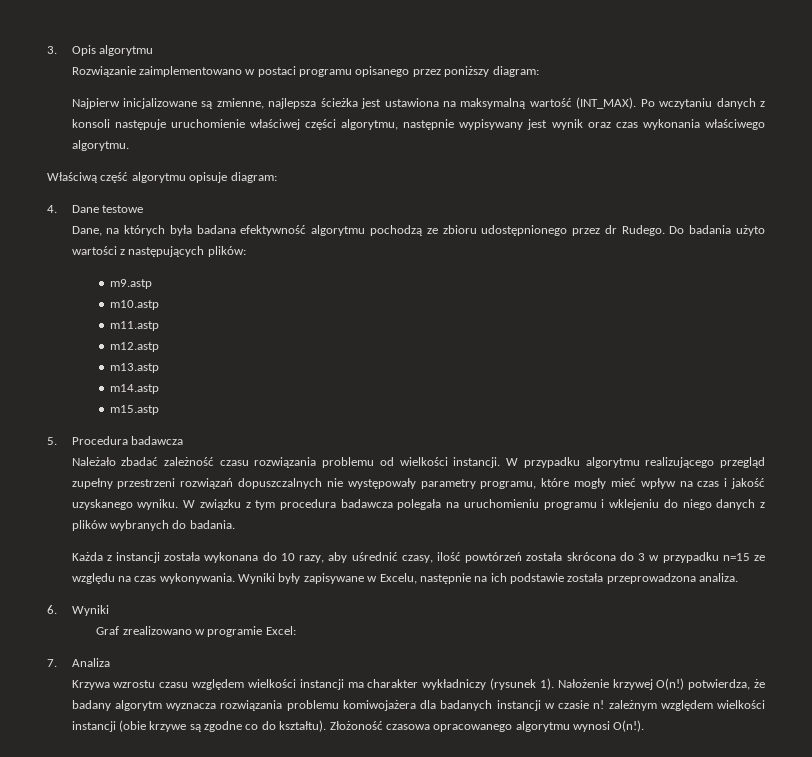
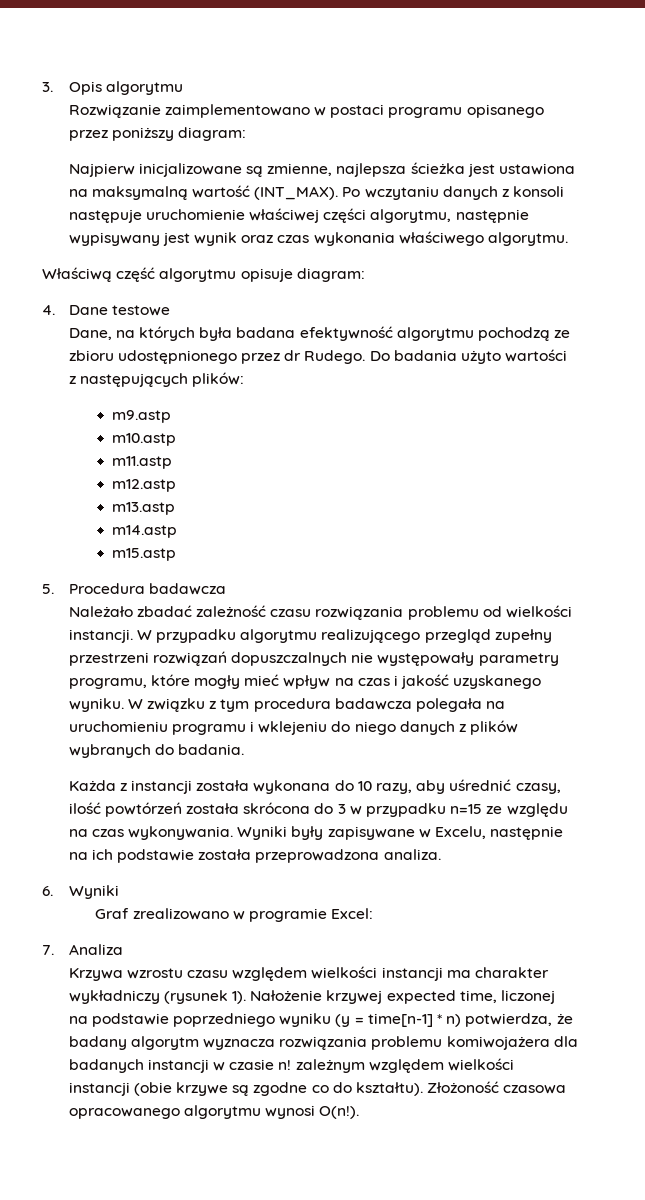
[656,678,685,690] O(n!) -> [386,990,555,1004] [68,1013,462,1027] expected time, liczonej na podstawie poprzedniego wyniku (y = time[n-1] * n)

